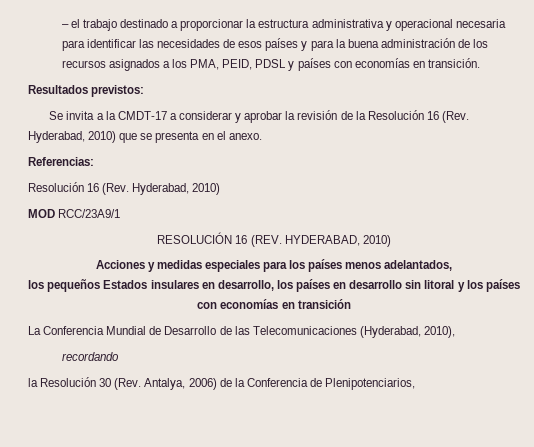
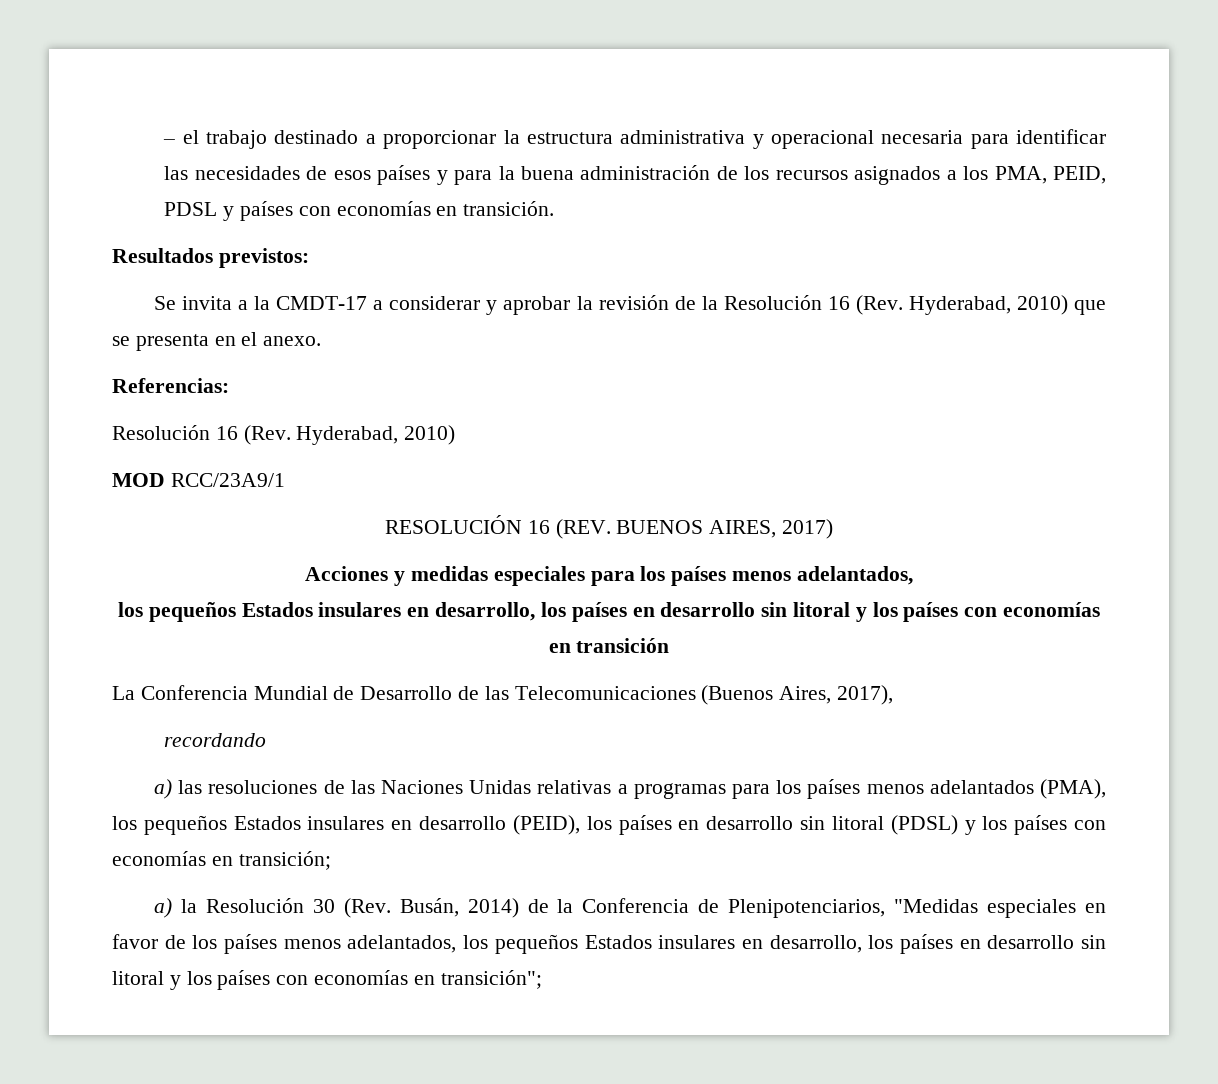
[284,235,391,247] HYDERABAD, 2010) -> [616,519,834,539] BUENOS AIRES, 2017)
[359,326,455,338] [61,352,119,361] (Hyderabad, 2010), // recordando // -> [701,685,894,705] [164,733,267,747] [154,779,1106,799] [112,815,1107,835] [112,851,331,870] [154,898,173,918] (Buenos Aires, 2017), // recordando // a) las resoluciones de las Naciones Unidas relativas a programas para los países menos adelantados (PMA), los pequeños Estados insulares en desarrollo (PEID), los países en desarrollo sin litoral (PDSL) y los países con economías en transición; // a)
[144,378,217,390] Antalya, 2006) -> [399,898,519,918] Busán, 2014)
(416, 384) none -> [894,899,1106,918] [112,934,1106,954] [112,970,542,990] "Medidas especiales en favor de los países menos adelantados, los pequeños Estados insulares en desarrollo, los países en desarrollo sin litoral y los países con economías en transición";

